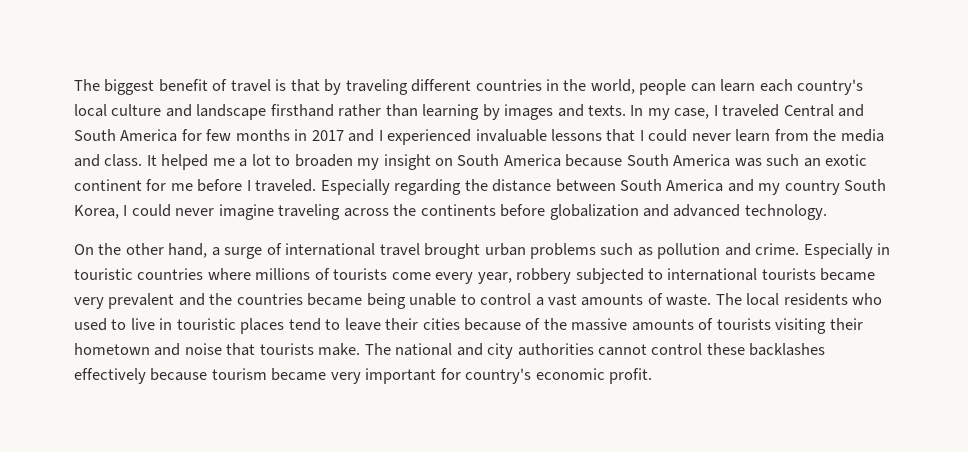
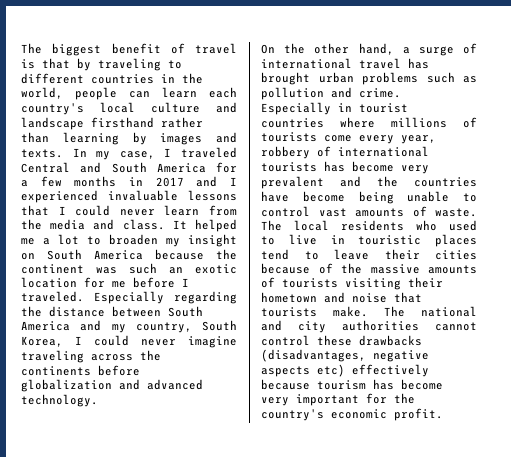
(408, 87) none -> [168,60,182,69] to
(202, 135) none -> [21,180,28,187] a
[626,154,731,167] South America -> [216,249,237,260] [21,264,84,274] the continent
[74,179,142,191] continent -> [21,277,77,288] location
[784,180,840,195] country -> [135,322,192,333] country,
(420, 249) none -> [408,58,429,69] has
[74,268,133,280] touristic -> [359,103,408,113] tourist
[575,268,876,284] subjected to international tourists became -> [317,146,429,157] [261,161,394,172] of international tourists has become
[307,293,363,306] became -> [261,191,345,202] have become
[535,297,544,306] a -> (310, 211) none
[749,343,826,356] backlashes -> [359,335,422,346] [261,349,429,362] [261,364,345,377] drawbacks (disadvantages, negative aspects etc)
[271,368,327,381] became -> [373,379,443,390] has become
(461, 374) none -> [394,393,415,404] the

